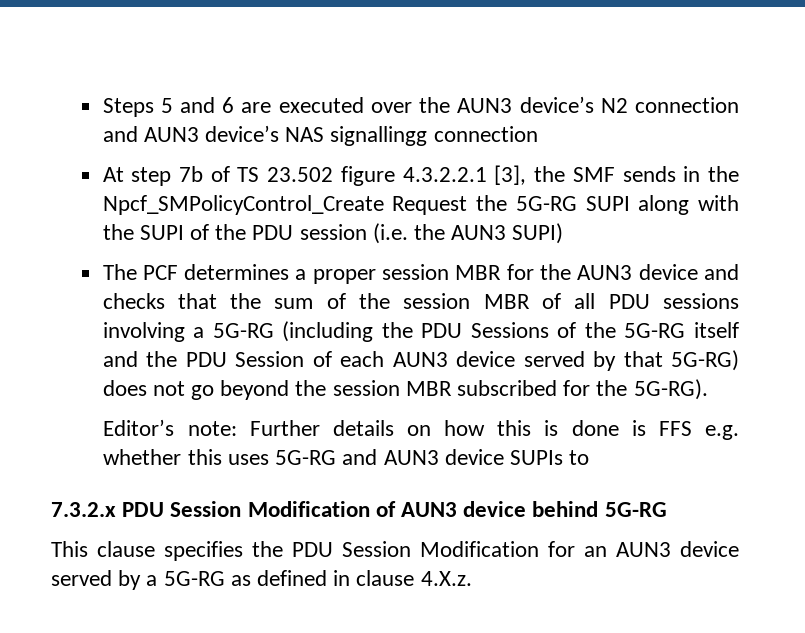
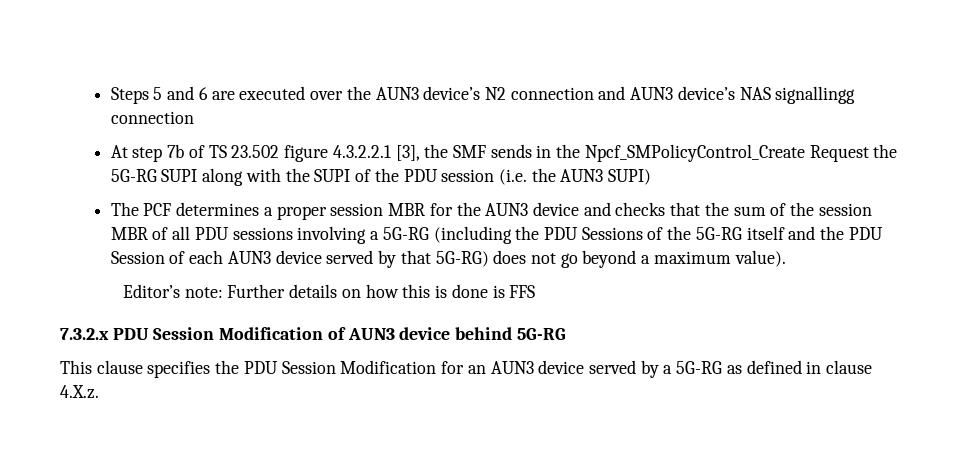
[295,379,708,400] the session MBR subscribed for the 5G-RG). -> [641,250,786,267] a maximum value).
[704,425,739,440] [103,449,590,465] e.g. whether this uses 5G-RG and AUN3 device SUPIs to -> (536, 291) none

